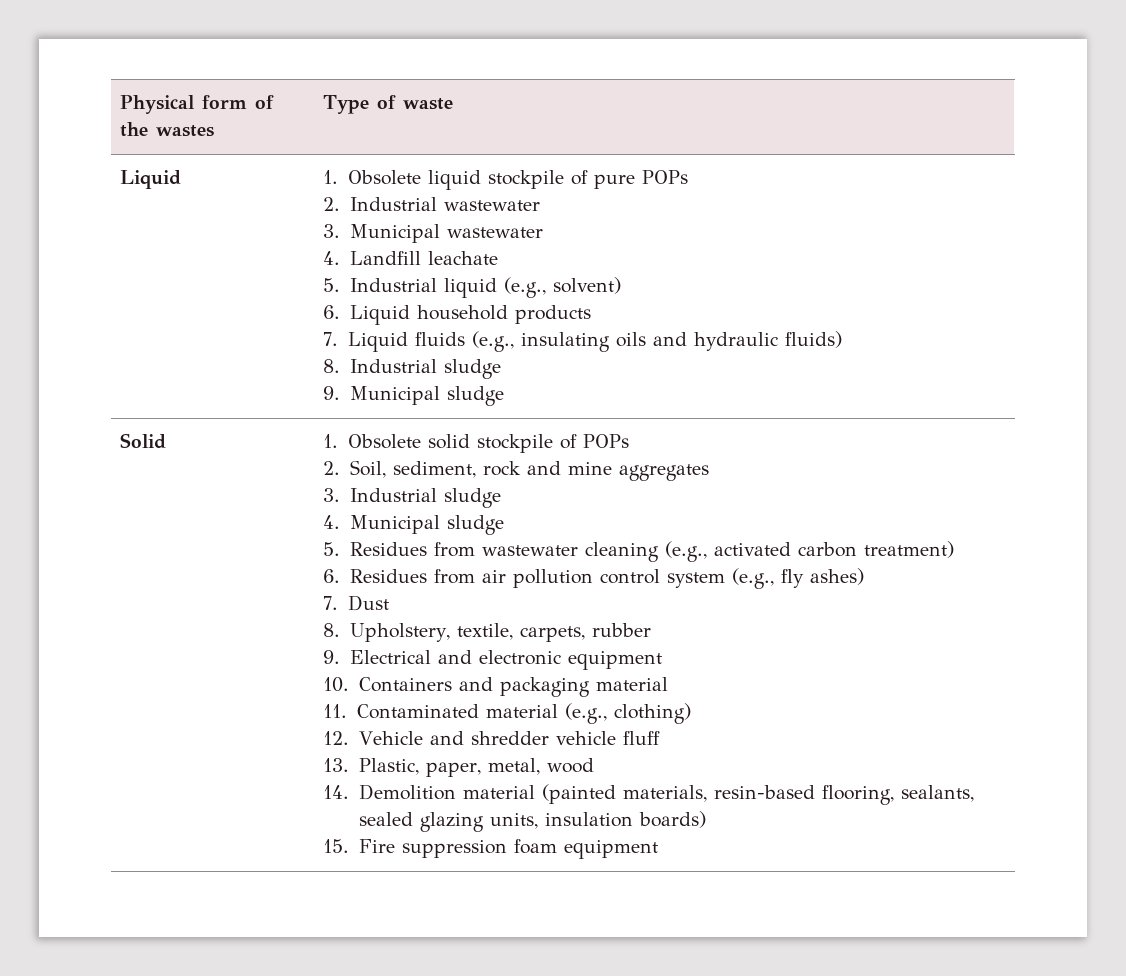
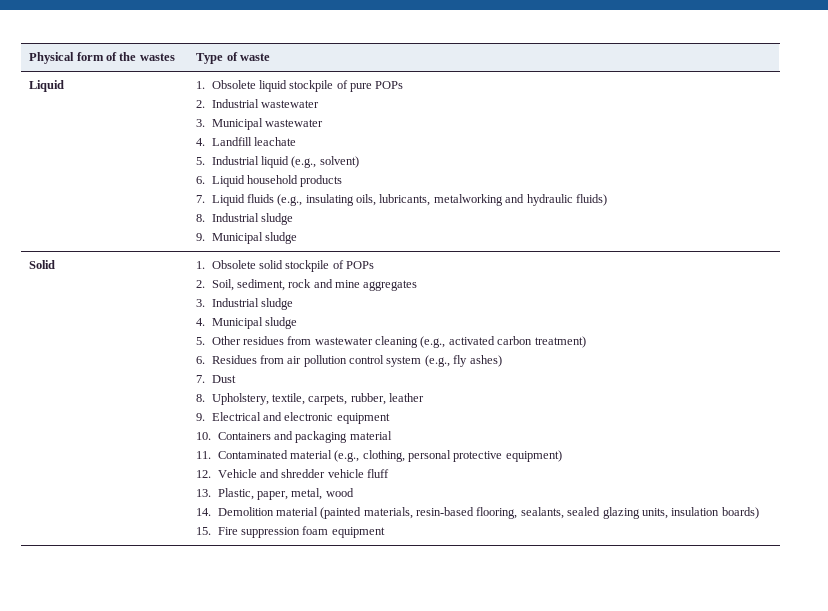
[615,332,646,347] oils -> [356,194,503,206] oils, lubricants, metalworking
[349,542,427,556] Residues -> [211,336,284,345] Other residues
[591,623,651,637] rubber -> [350,393,425,405] rubber, leather
[613,703,691,724] clothing) -> [362,450,562,462] clothing, personal protective equipment)

